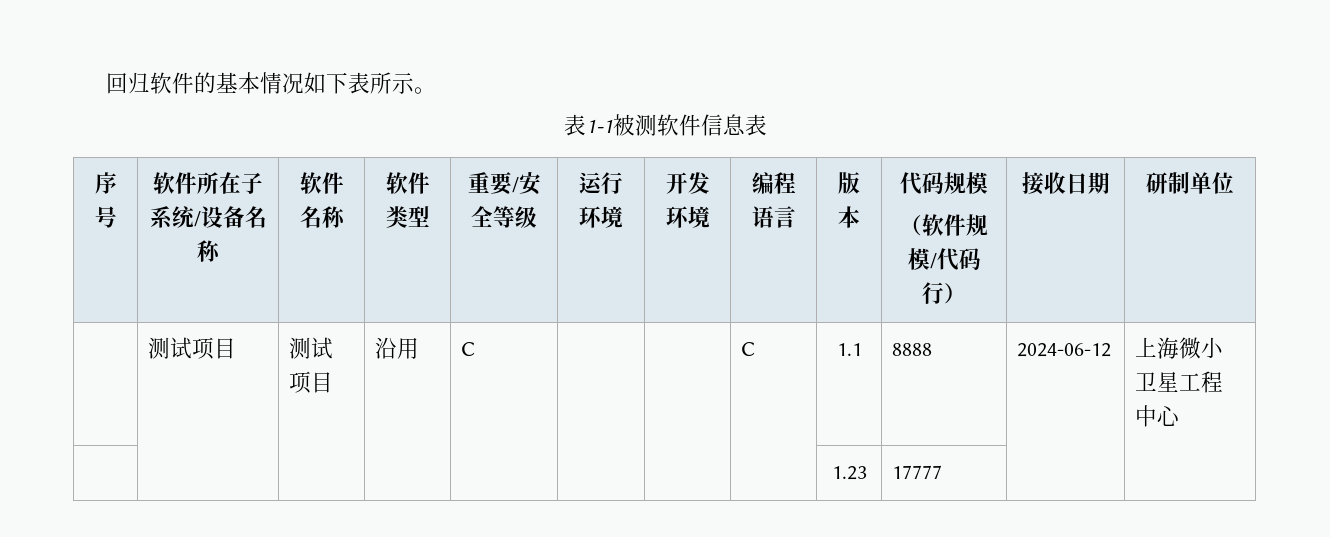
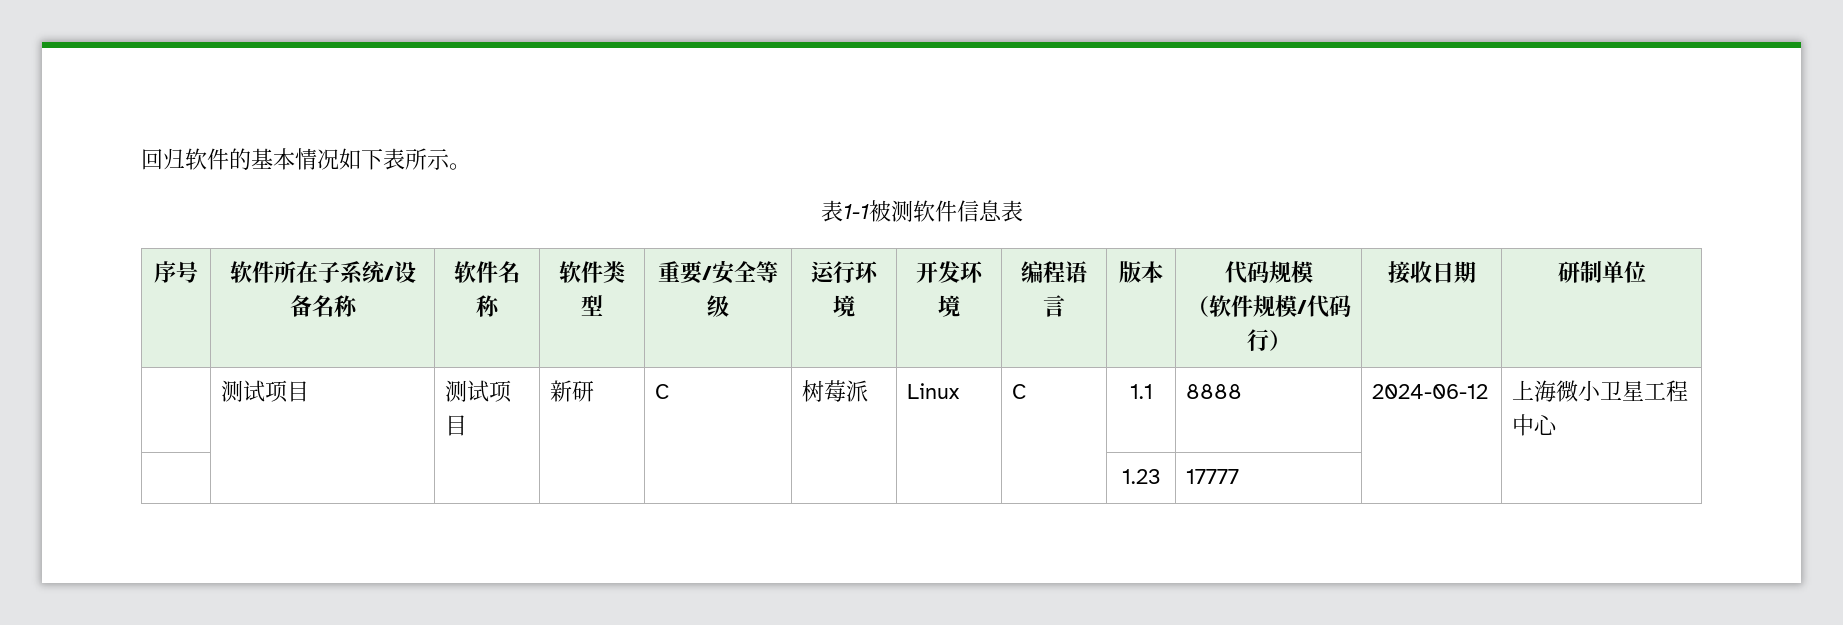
[375,337,420,359] [461,342,477,356] 沿用 | C | | -> [550,380,595,402] [655,384,670,399] [802,380,869,402] [907,383,961,399] 新研 | C | 树莓派 | Linux

